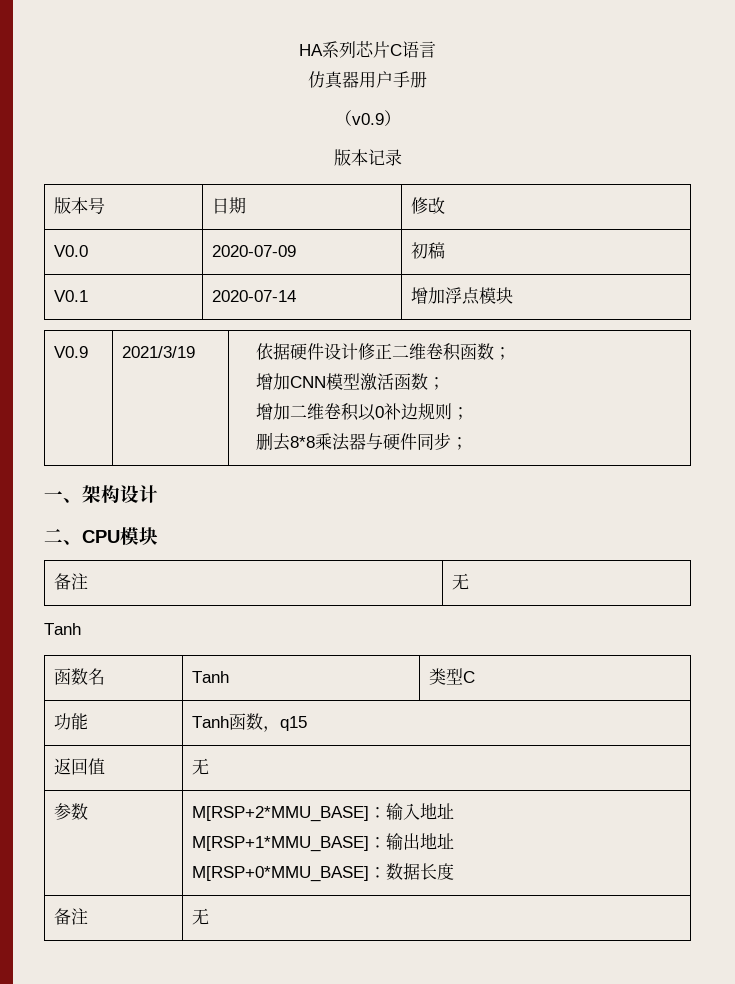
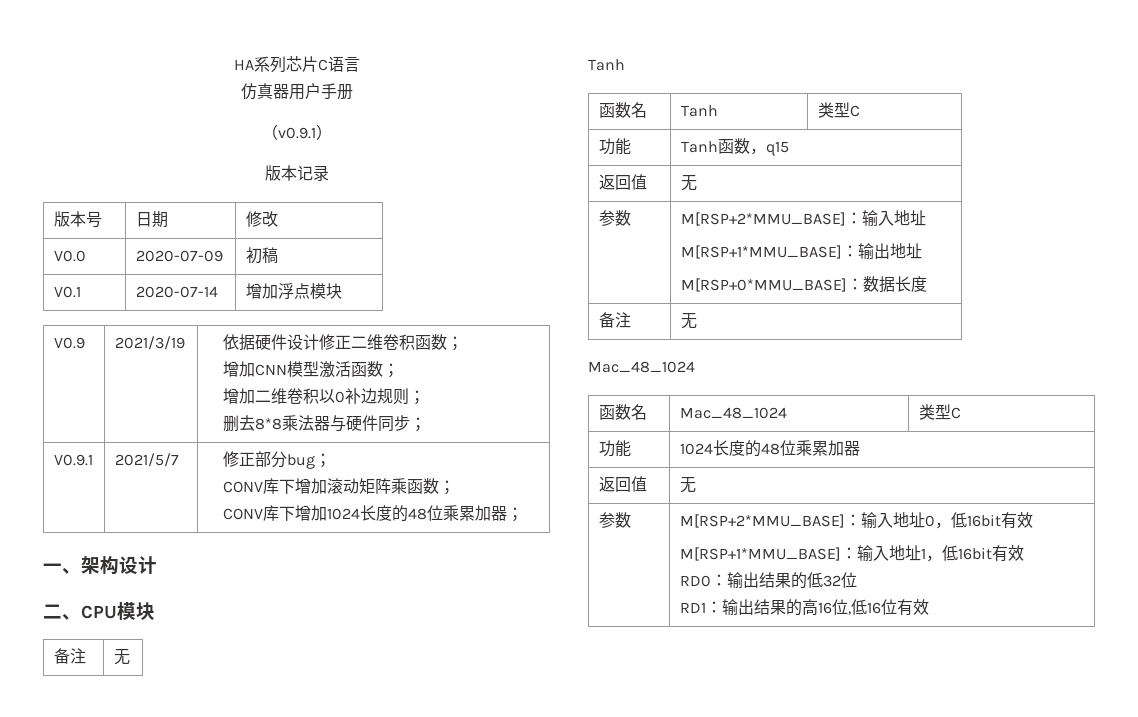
[351,113,384,125] v0.9 -> [277,127,316,139] v0.9.1
(469, 443) none -> [53,454,93,466] [114,453,179,467] [222,451,331,469] [222,478,455,495] [222,505,523,522] // V0.9.1 | 2021/5/7 | 修正部分bug； // CONV库下增加滚动矩阵乘函数； // CONV库下增加1024长度的48位乘累加器；
(209, 916) none -> [588,361,695,373] [598,404,647,420] [679,407,787,419] [918,404,961,420] [598,440,631,457] [679,440,860,457] [598,476,647,492] [679,477,696,493] [598,512,631,528] [679,512,1033,529] [679,545,1024,562] [679,572,857,589] [679,599,929,616] // Mac_48_1024 // 函数名 | Mac_48_1024 | 类型C // 功能 | 1024长度的48位乘累加器 // 返回值 | 无 // 参数 | M[RSP+2*MMU_BASE]：输入地址0，低16bit有效 // M[RSP+1*MMU_BASE]：输入地址1，低16bit有效 // RD0：输出结果的低32位 // RD1：输出结果的高16位,低16位有效

